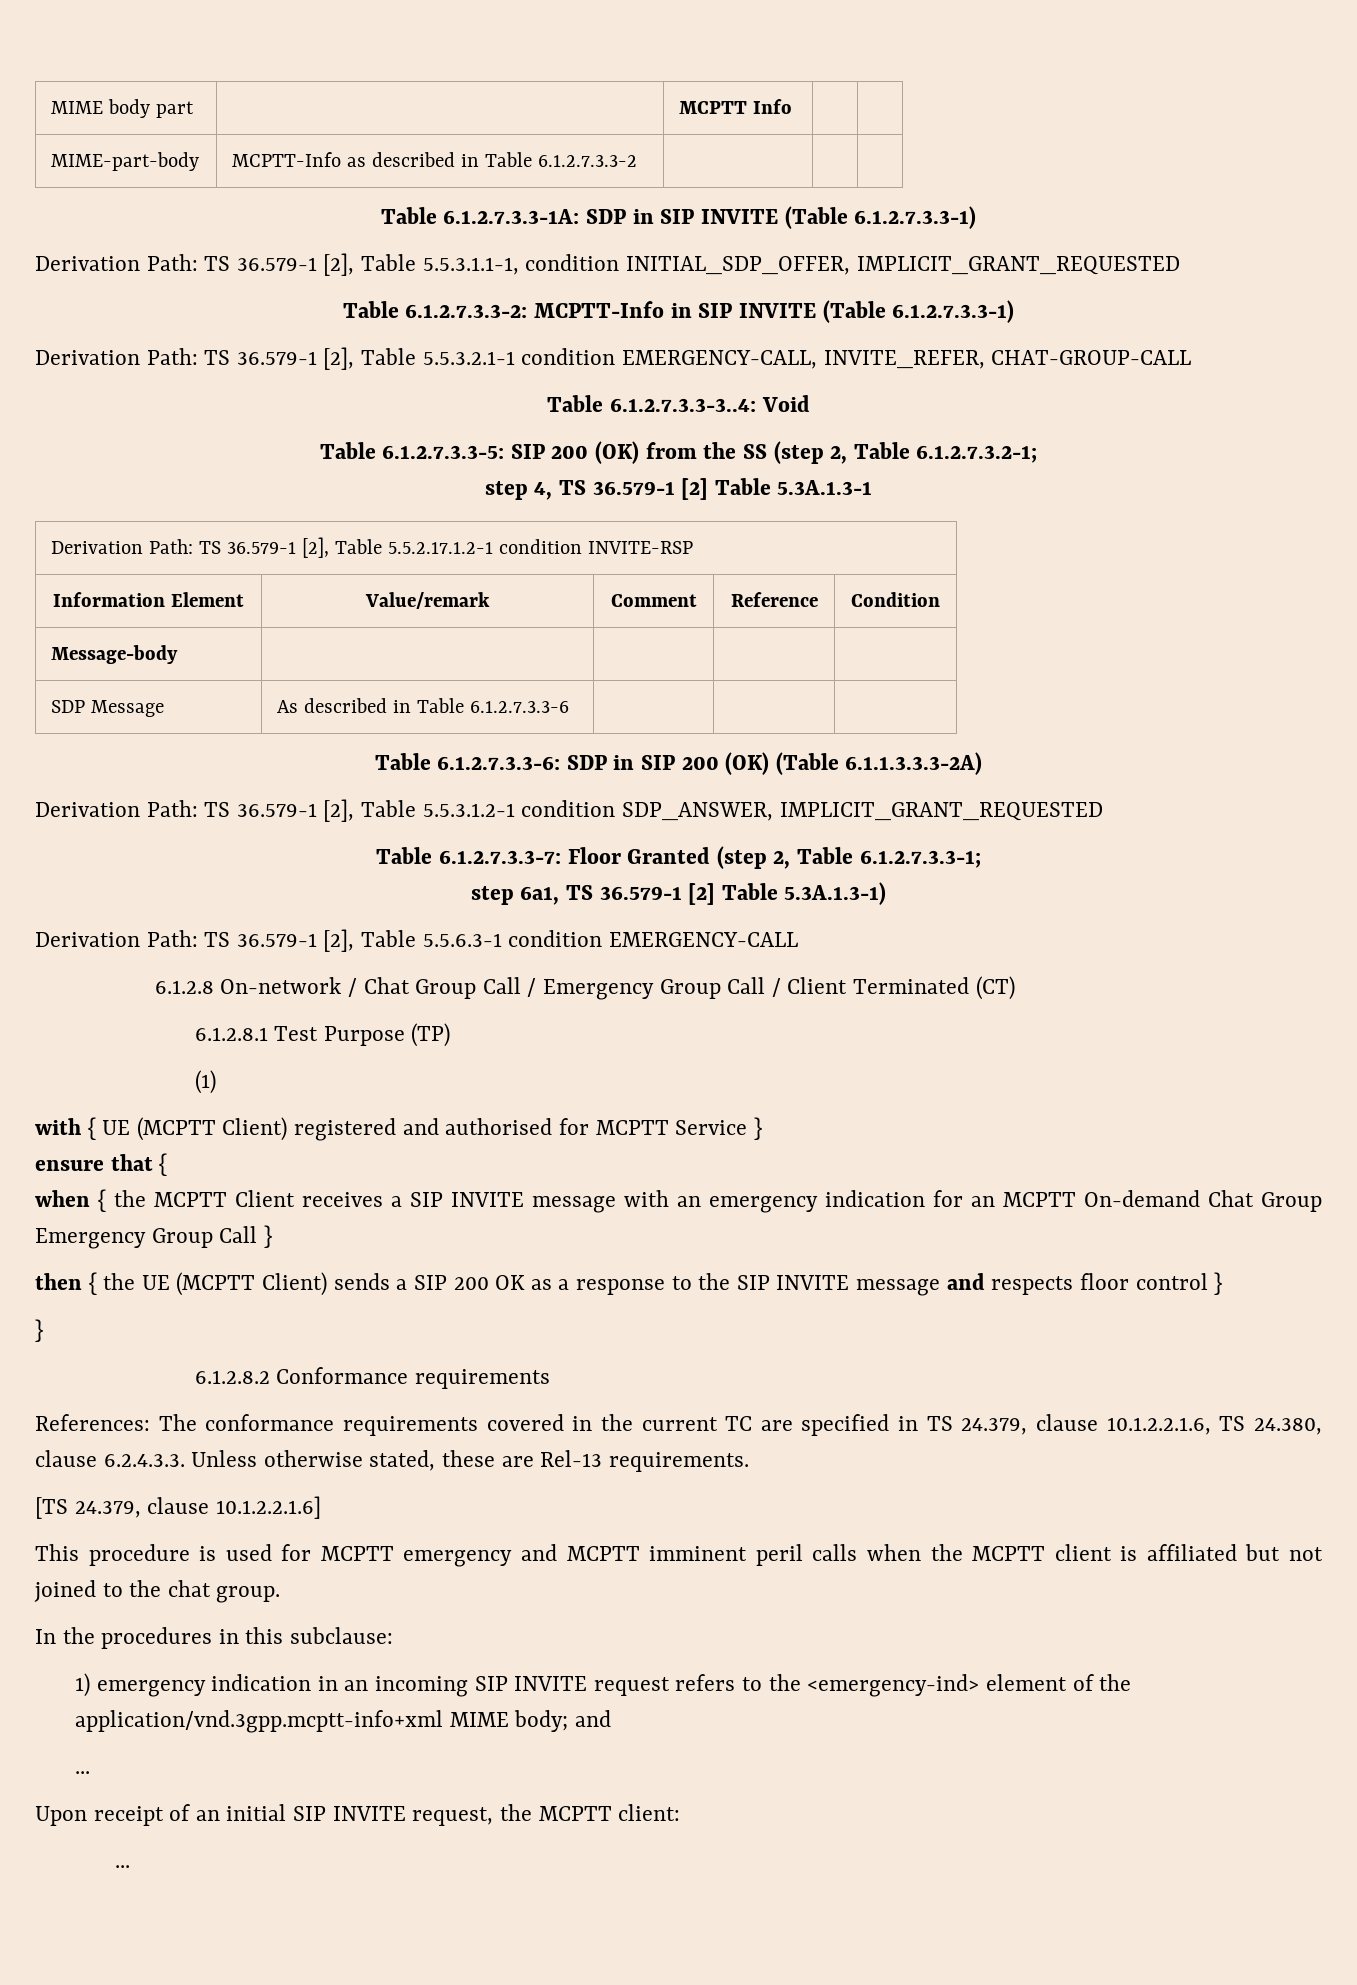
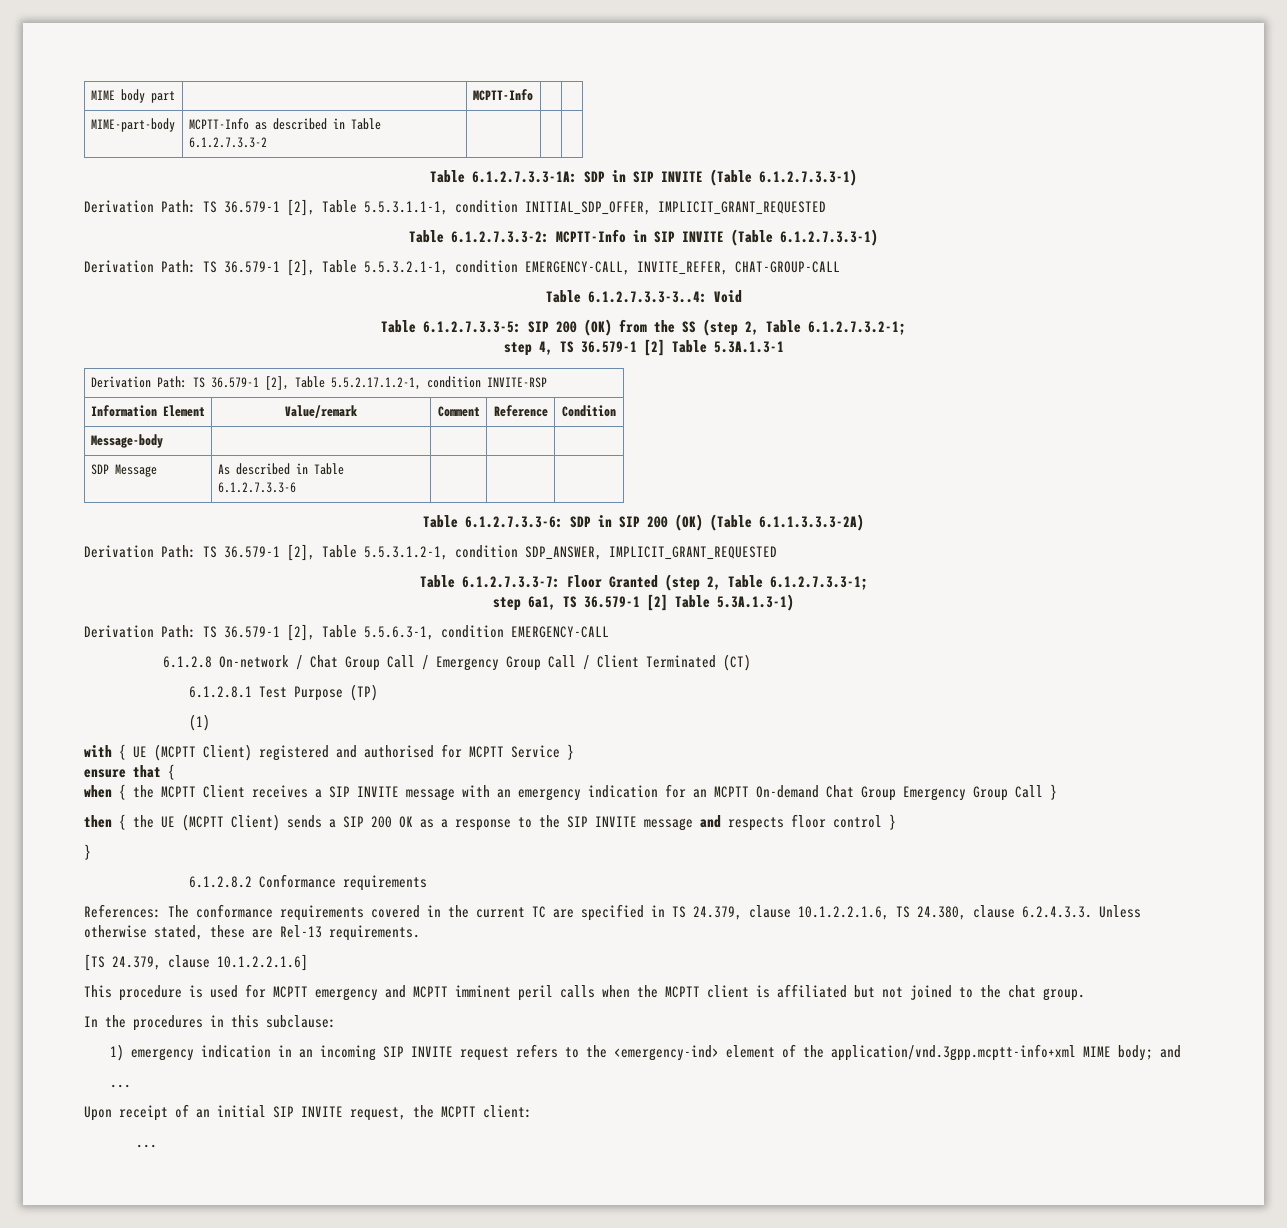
[679,99,793,114] MCPTT Info -> [472,89,533,101] MCPTT-Info
[422,351,515,365] 5.5.3.2.1-1 -> [364,261,448,275] 5.5.3.2.1-1,
[387,542,493,554] 5.5.2.17.1.2-1 -> [330,377,421,390] 5.5.2.17.1.2-1,
[422,803,515,817] 5.5.3.1.2-1 -> [364,546,448,560] 5.5.3.1.2-1,
[422,933,502,947] 5.5.6.3-1 -> [364,626,434,640] 5.5.6.3-1,

